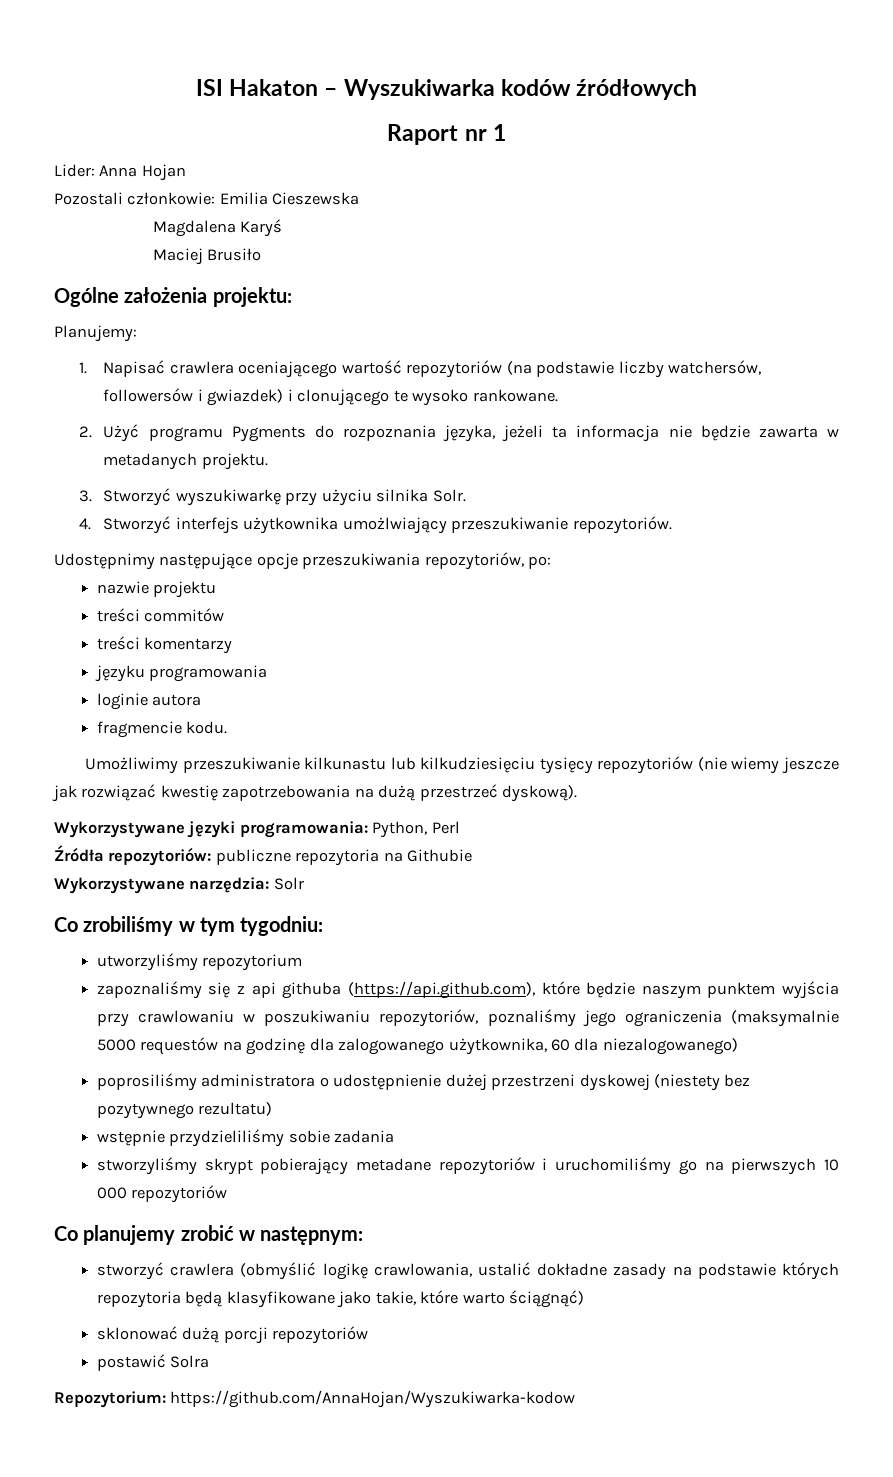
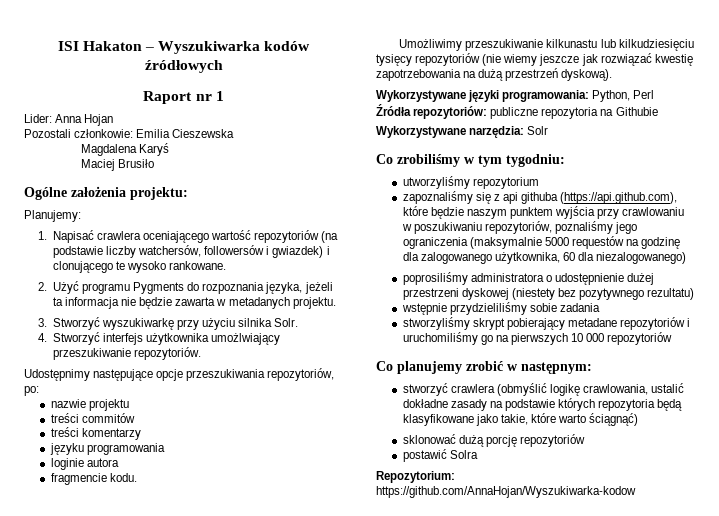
[419,784,498,801] przestrzeć -> [505,68,559,81] przestrzeń
[223,1327,268,1344] porcji -> [485,435,517,447] porcję

